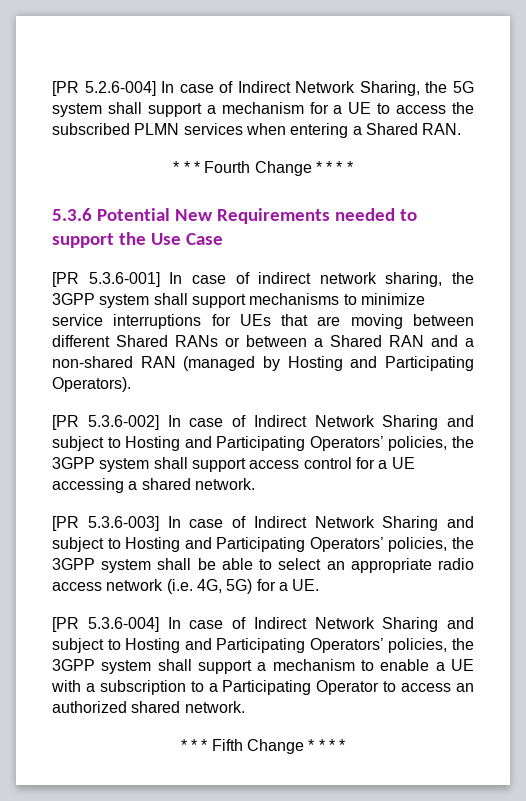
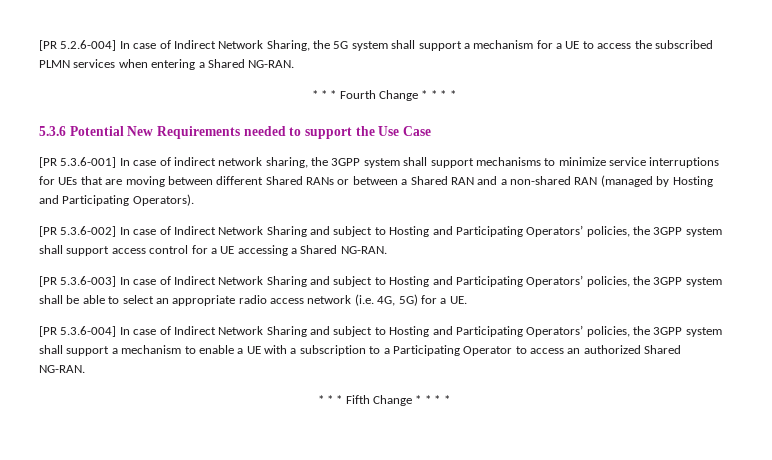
[422,123,462,135] RAN. -> [248,60,295,68] NG-RAN.
[141,478,255,490] shared network. -> [300,245,387,254] Shared NG-RAN.
[131,701,245,713] shared network. -> [644,345,682,354] [39,365,85,373] Shared NG-RAN.

